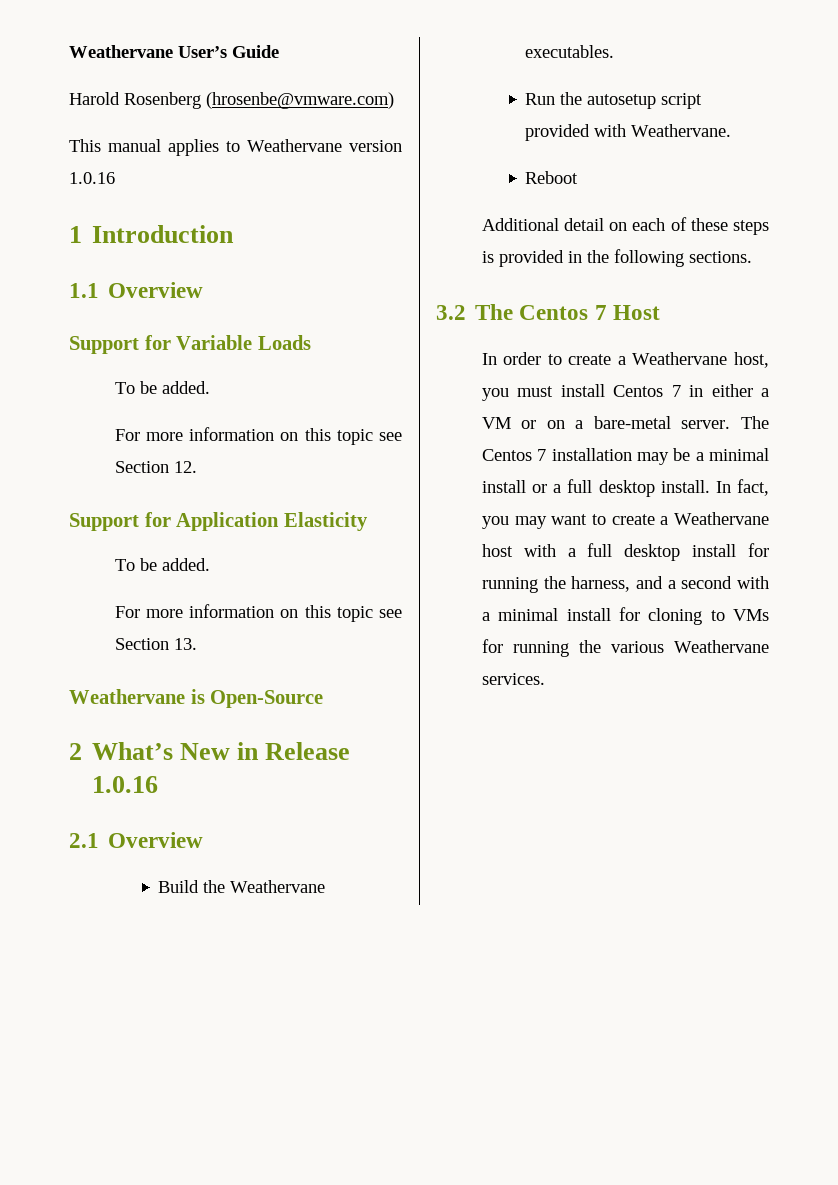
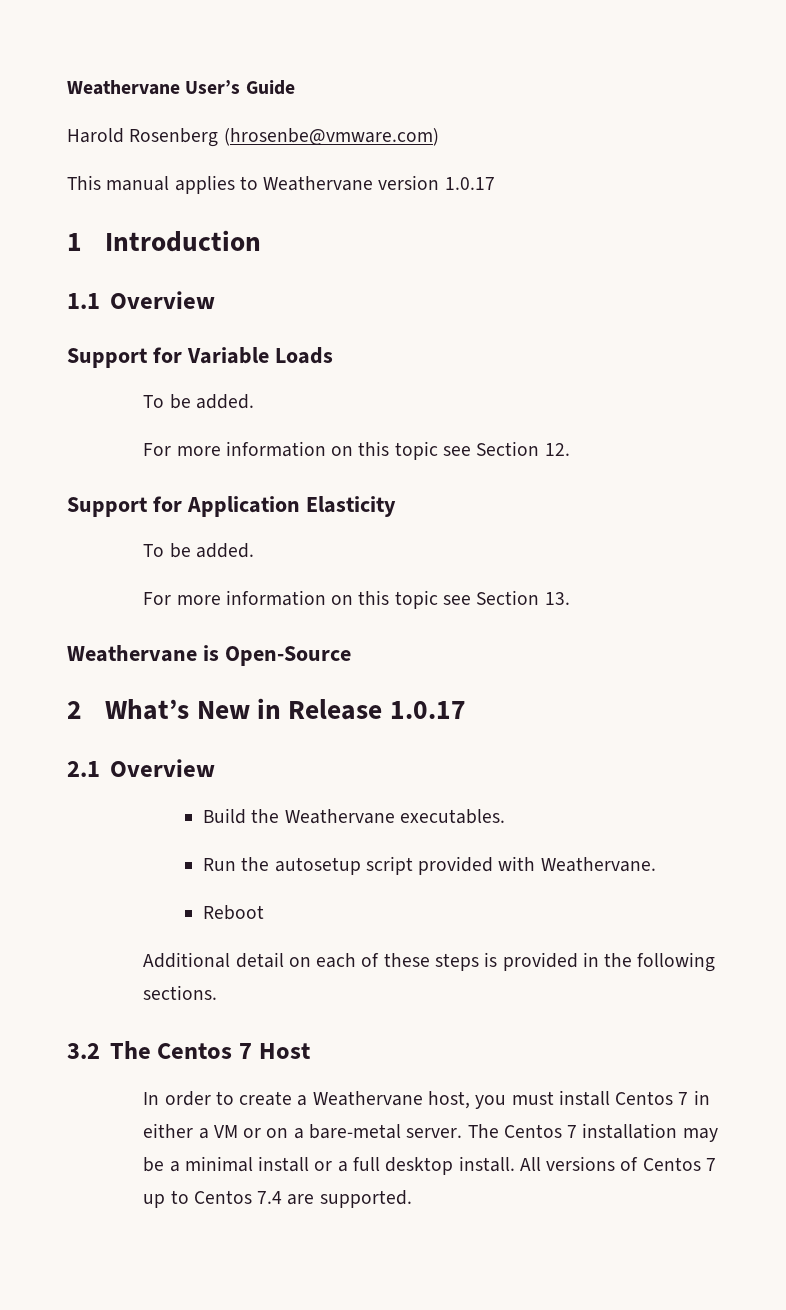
[69,172,115,184] 1.0.16 -> [444,177,495,190] 1.0.17
[91,776,158,793] 1.0.16 -> [389,701,466,719] 1.0.17
[715,479,769,496] [481,512,769,529] [481,543,769,561] [481,576,769,593] [481,607,769,625] [481,639,769,657] [481,673,545,685] In fact, you may want to create a Weathervane host with a full desktop install for running the harness, and a second with a minimal install for cloning to VMs for running the various Weathervane services. -> [519,1156,716,1171] [143,1190,412,1208] All versions of Centos 7 up to Centos 7.4 are supported.

